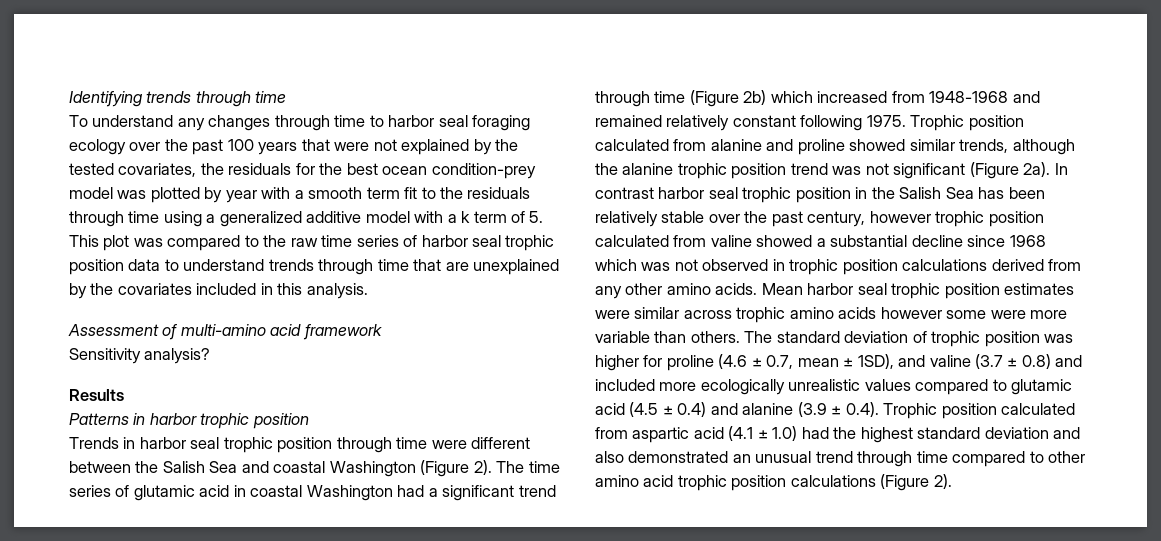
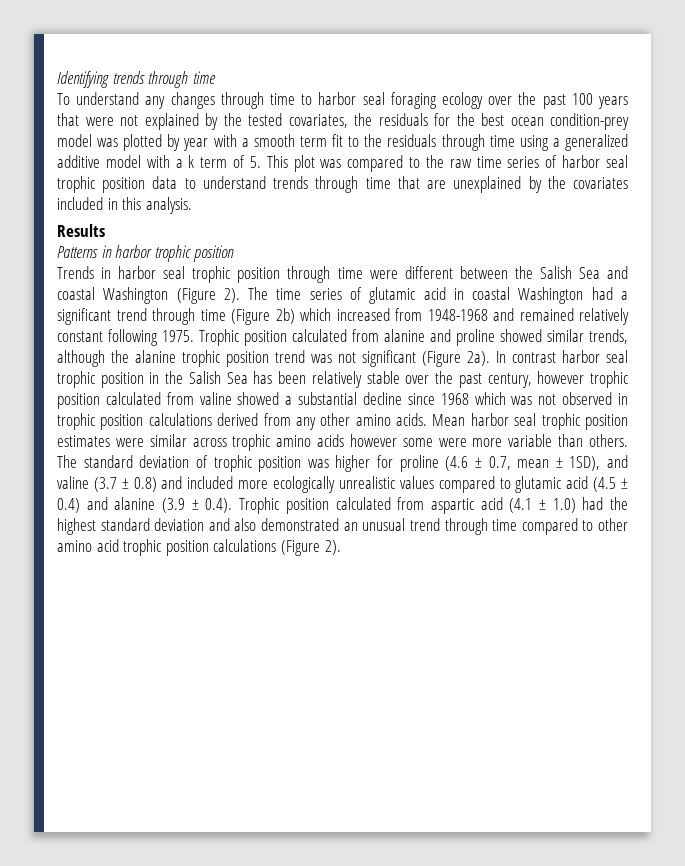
[68,324,382,340] [69,348,211,364] // Assessment of multi-amino acid framework // Sensitivity analysis? -> (192, 205) none

